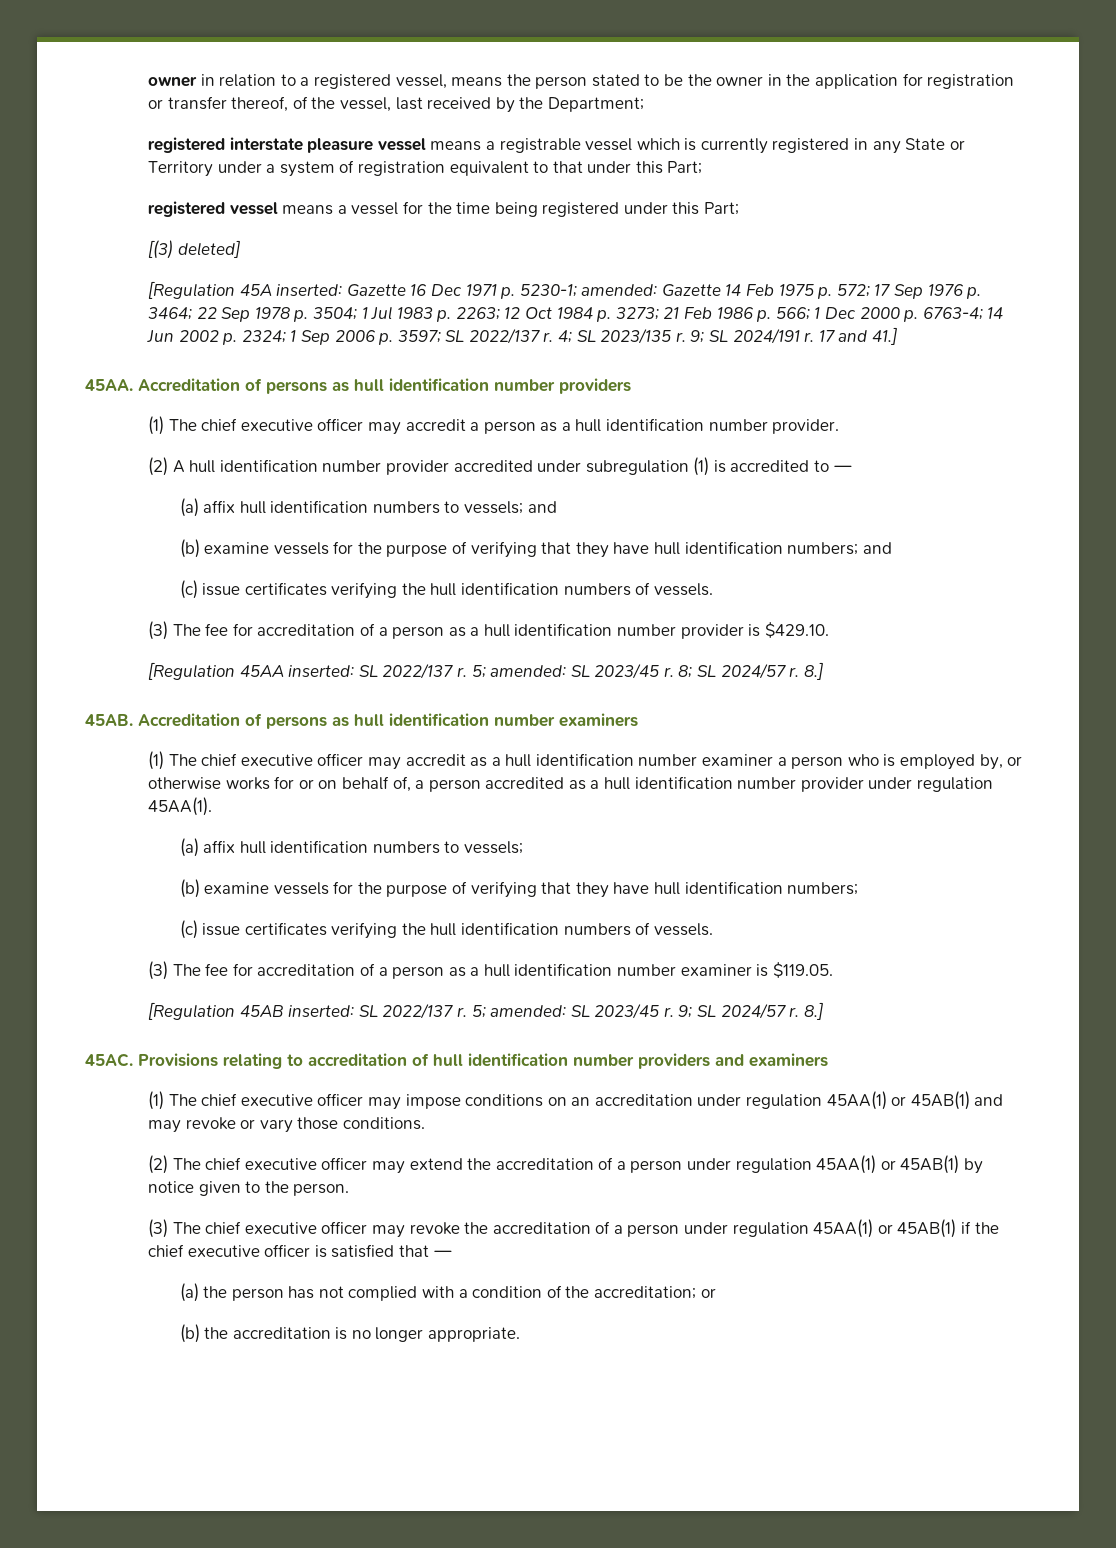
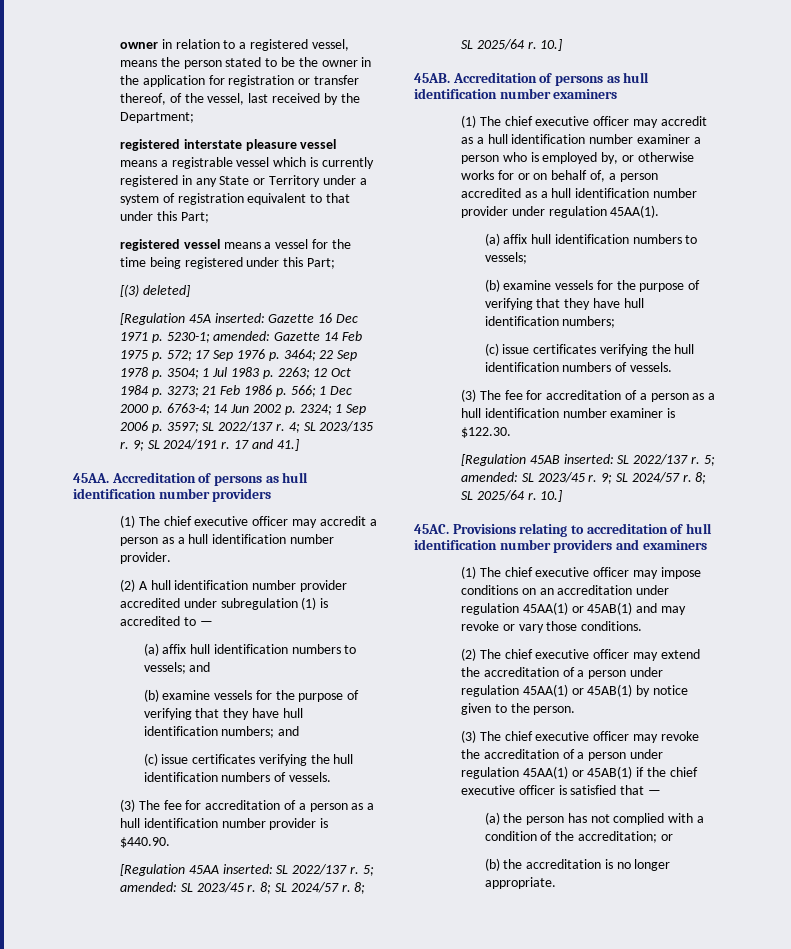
[764,622,829,638] $429.10. -> [120,837,171,848] $440.90.
[803,662,823,680] 8.] -> [354,882,366,894] [461,39,563,51] 8; SL 2025/64 r. 10.]
[772,962,833,978] $119.05. -> [461,427,512,438] $122.30.
[803,1002,823,1020] 8.] -> [695,472,707,484] [461,490,563,502] 8; SL 2025/64 r. 10.]

